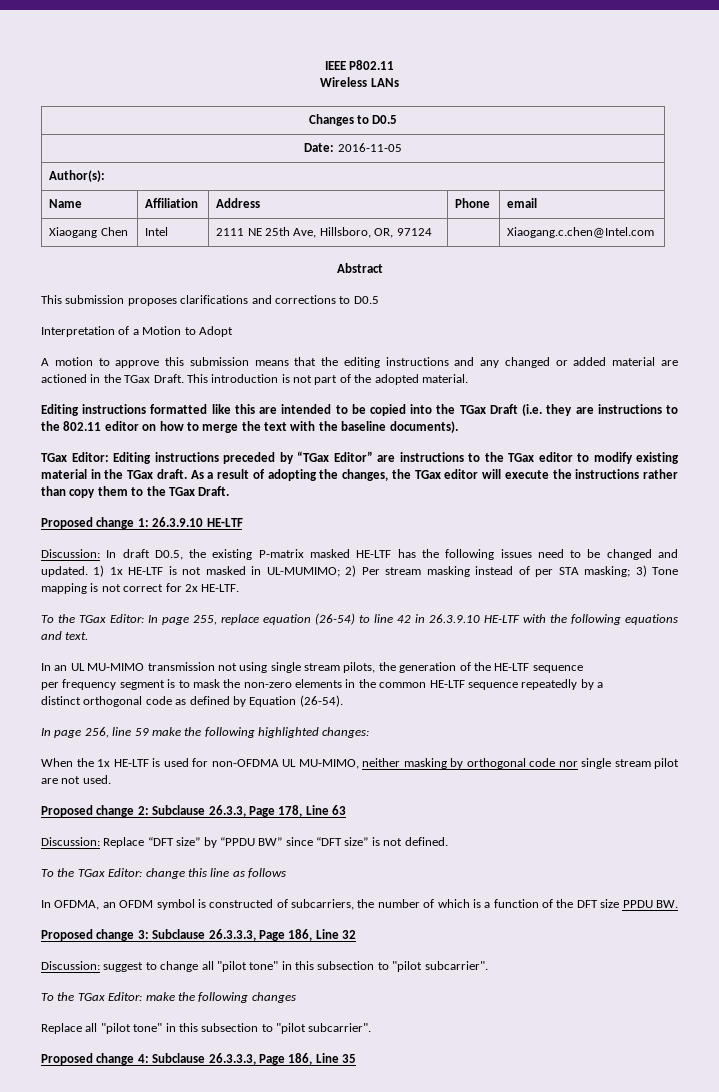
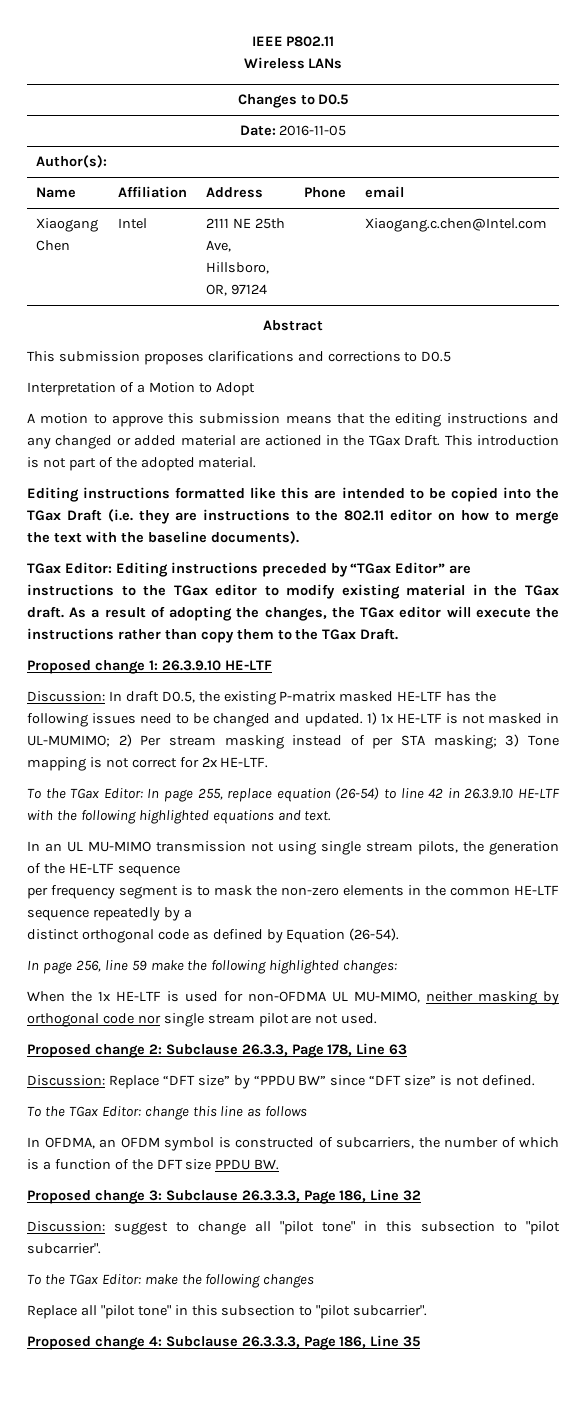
(621, 619) none -> [138,810,209,824] highlighted

